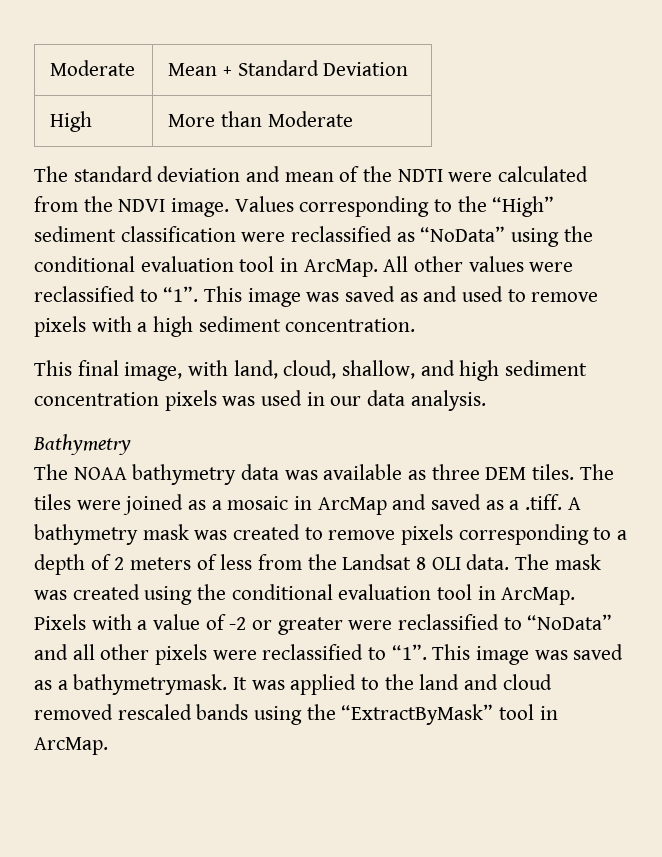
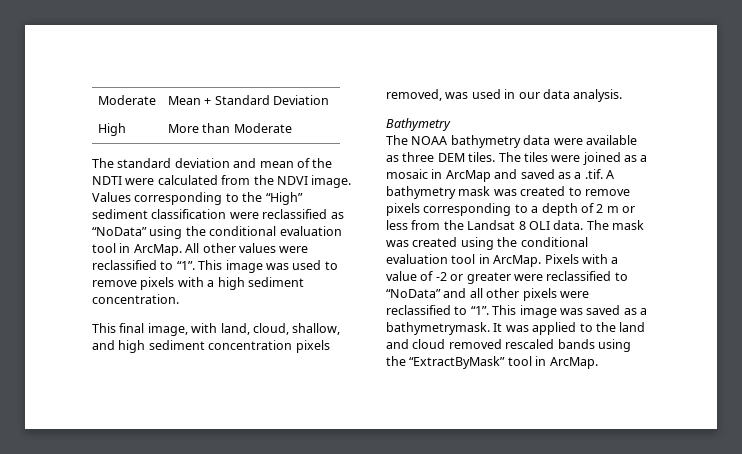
[345,286,458,302] saved as and -> (289, 266) none
(217, 400) none -> [386,89,442,101] removed,
[284,470,318,480] was -> [553,138,583,145] were
[525,494,563,510] .tiff. -> [584,169,603,179] .tif.
[130,554,217,570] meters of -> [606,206,635,213] m or

